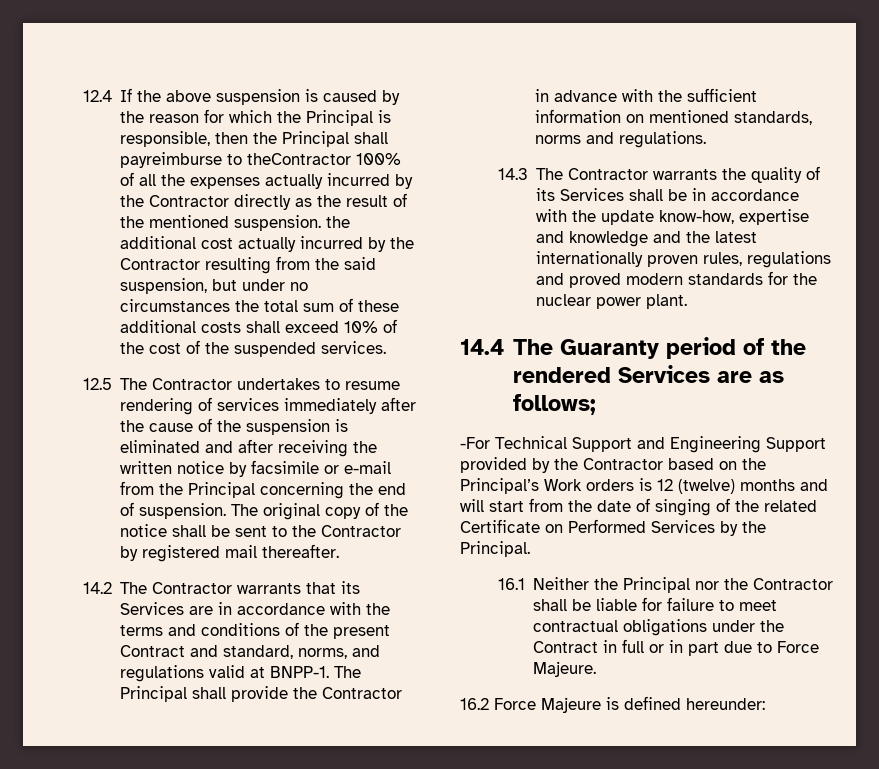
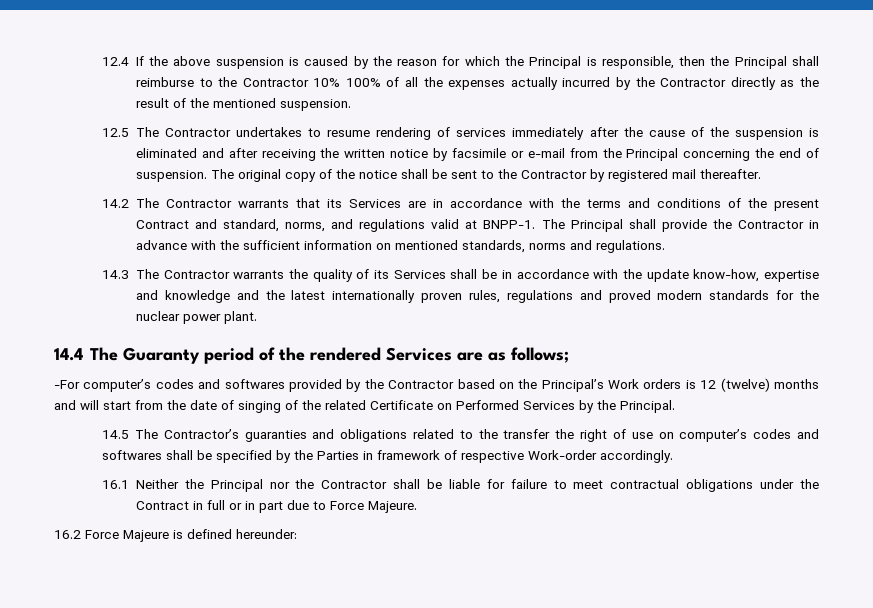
[120,152,352,168] payreimburse to theContractor -> [135,77,341,87] reimburse to the Contractor 10%
[326,216,351,228] [120,236,415,252] [120,256,377,274] [120,278,309,294] [120,298,400,312] [120,319,398,333] [120,340,387,357] the additional cost actually incurred by the Contractor resulting from the said suspension, but under no circumstances the total sum of these additional costs shall exceed 10% of the cost of the suspended services. -> (351, 105) none
[495,436,826,453] Technical Support and Engineering Support -> [83,379,285,392] computer’s codes and softwares
(530, 549) none -> [102,429,820,442] [102,450,674,463] // 14.5 The Contractor’s guaranties and obligations related to the transfer the right of use on computer’s codes and softwares shall be specified by the Parties in framework of respective Work-order accordingly.

